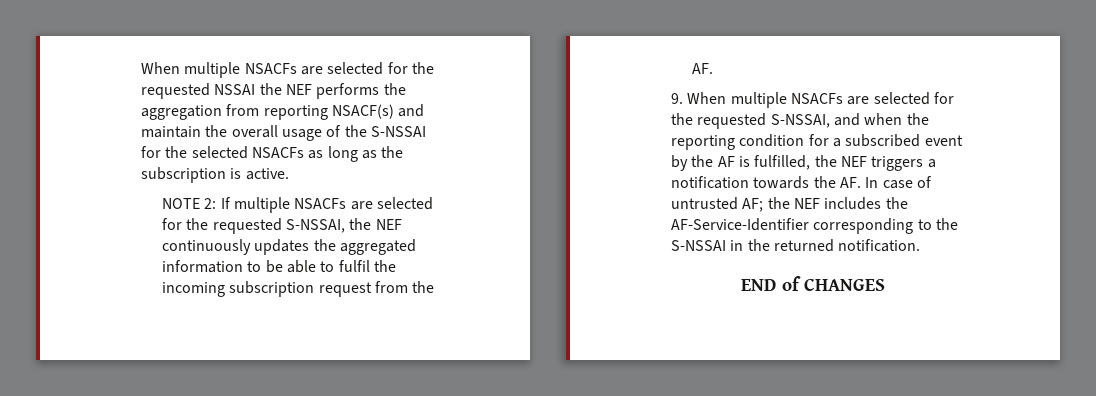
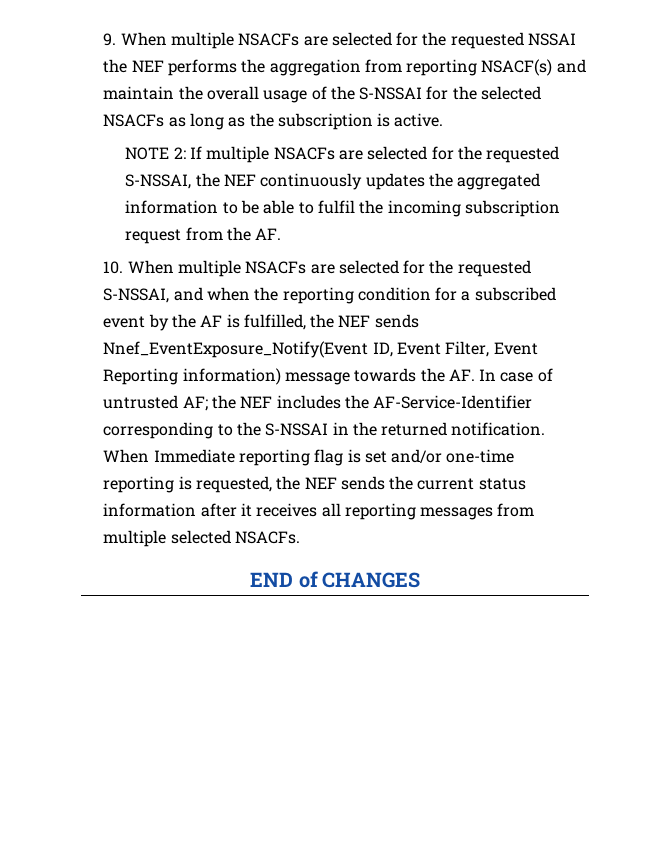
(141, 68) none -> [103,33,117,46] 9.
[671,93,684,104] 9. -> [103,261,124,274] 10.
[871,156,936,171] [671,176,750,189] triggers a notification -> [374,314,419,328] [103,341,538,358] [103,368,350,385] sends Nnef_EventExposure_Notify(Event ID, Event Filter, Event Reporting information) message
(921, 245) none -> [103,449,515,466] [103,476,526,493] [103,503,535,520] [103,530,300,547] When Immediate reporting flag is set and/or one-time reporting is requested, the NEF sends the current status information after it receives all reporting messages from multiple selected NSACFs.

